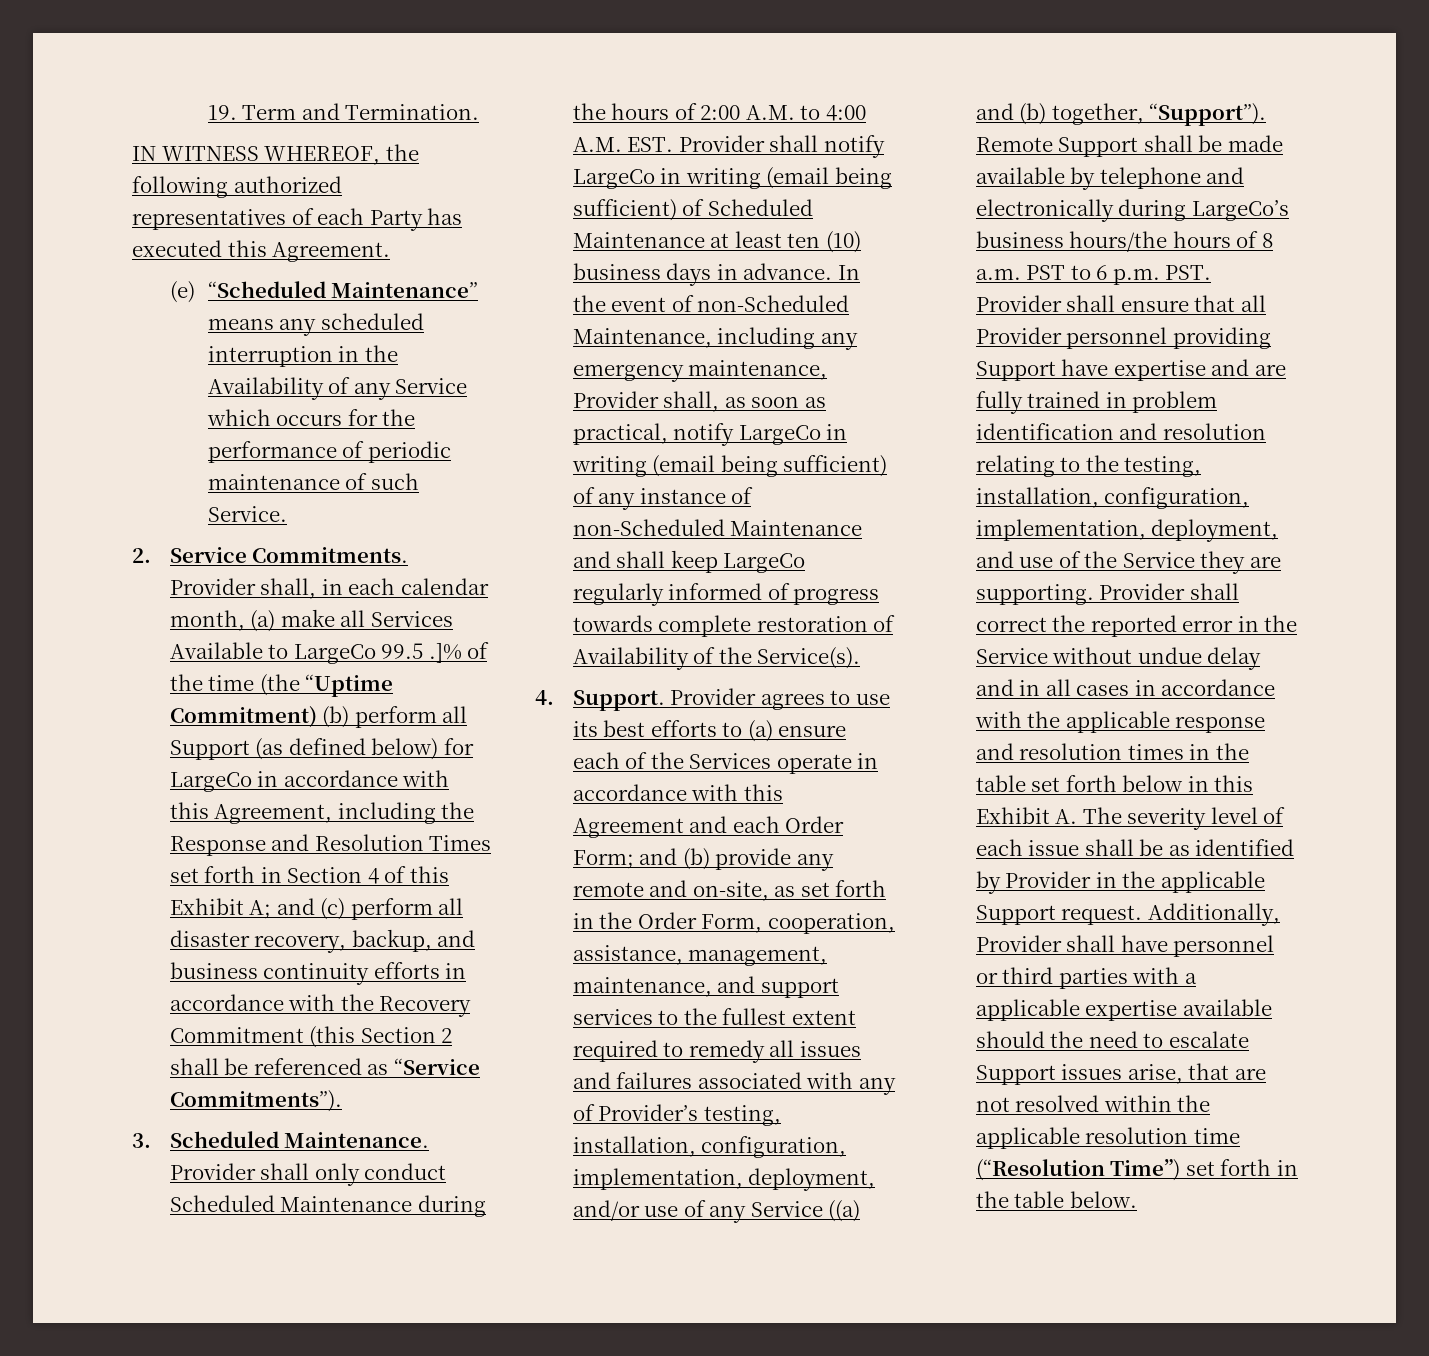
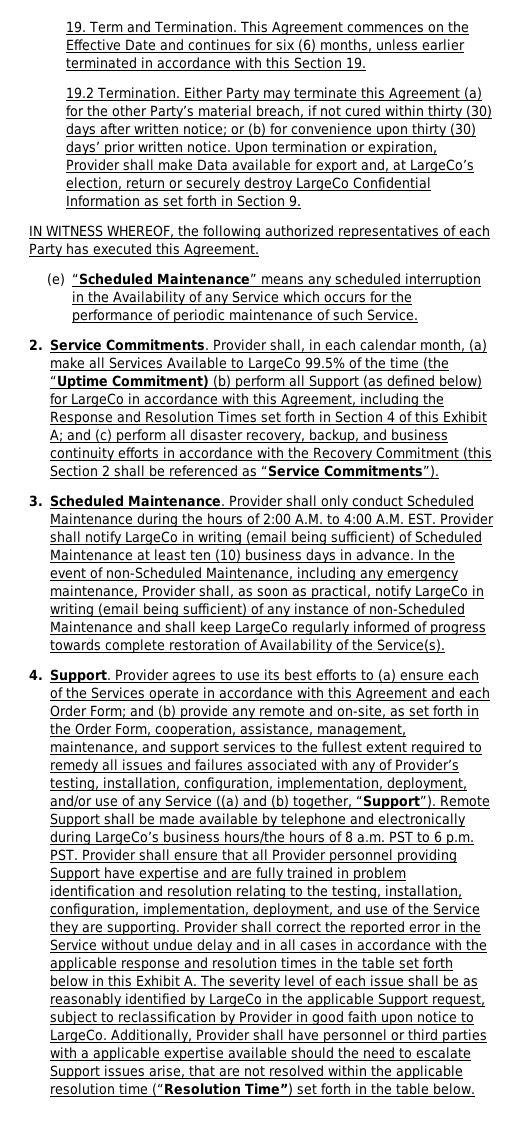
(480, 112) none -> [239,21,469,35] [65,39,465,52] [65,57,366,69] [65,87,482,101] [65,105,492,119] [65,123,476,137] [65,141,437,155] [65,159,474,173] [65,177,431,191] [65,195,301,207] This Agreement commences on the Effective Date and continues for six (6) months, unless earlier terminated in accordance with this Section 19. // 19.2 Termination. Either Party may terminate this Agreement (a) for the other Party’s material breach, if not cured within thirty (30) days after written notice; or (b) for convenience upon thirty (30) days’ prior written notice. Upon termination or expiration, Provider shall make Data available for export and, at LargeCo’s election, return or securely destroy LargeCo Confidential Information as set forth in Section 9.
[381,643,462,663] 99.5 .]% -> [304,357,345,369] 99.5%
(1190, 850) none -> [49,993,122,1007] reasonably
[1005,871,1092,888] Provider -> [208,993,262,1007] LargeCo
[1061,905,1143,925] request. -> [431,994,485,1007] [49,1011,474,1025] [49,1029,107,1043] request, subject to reclassification by Provider in good faith upon notice to LargeCo.

